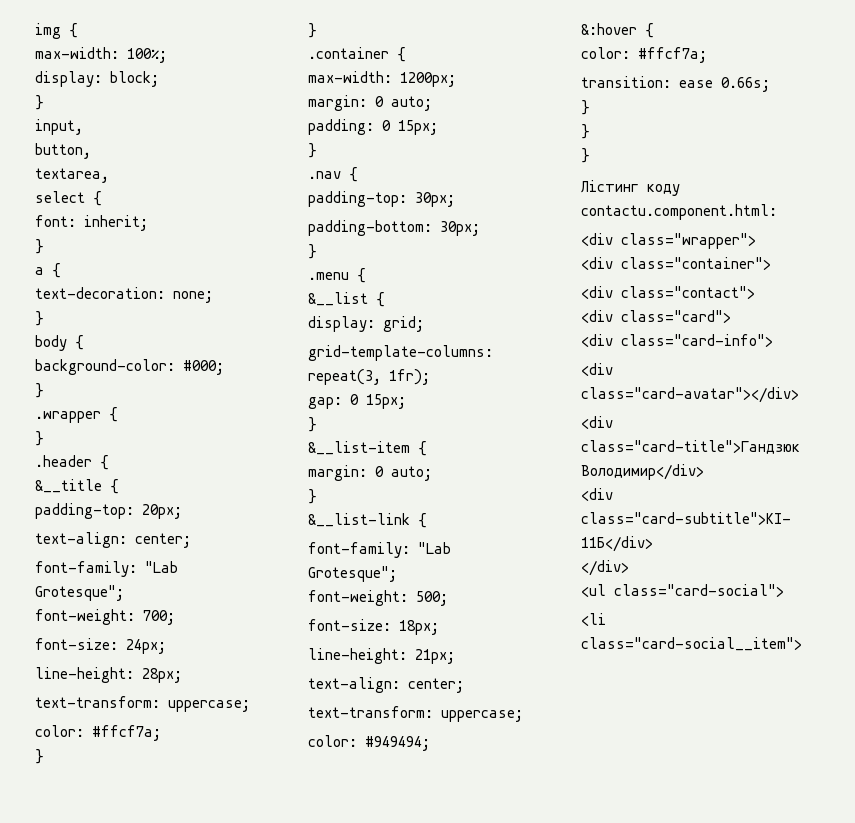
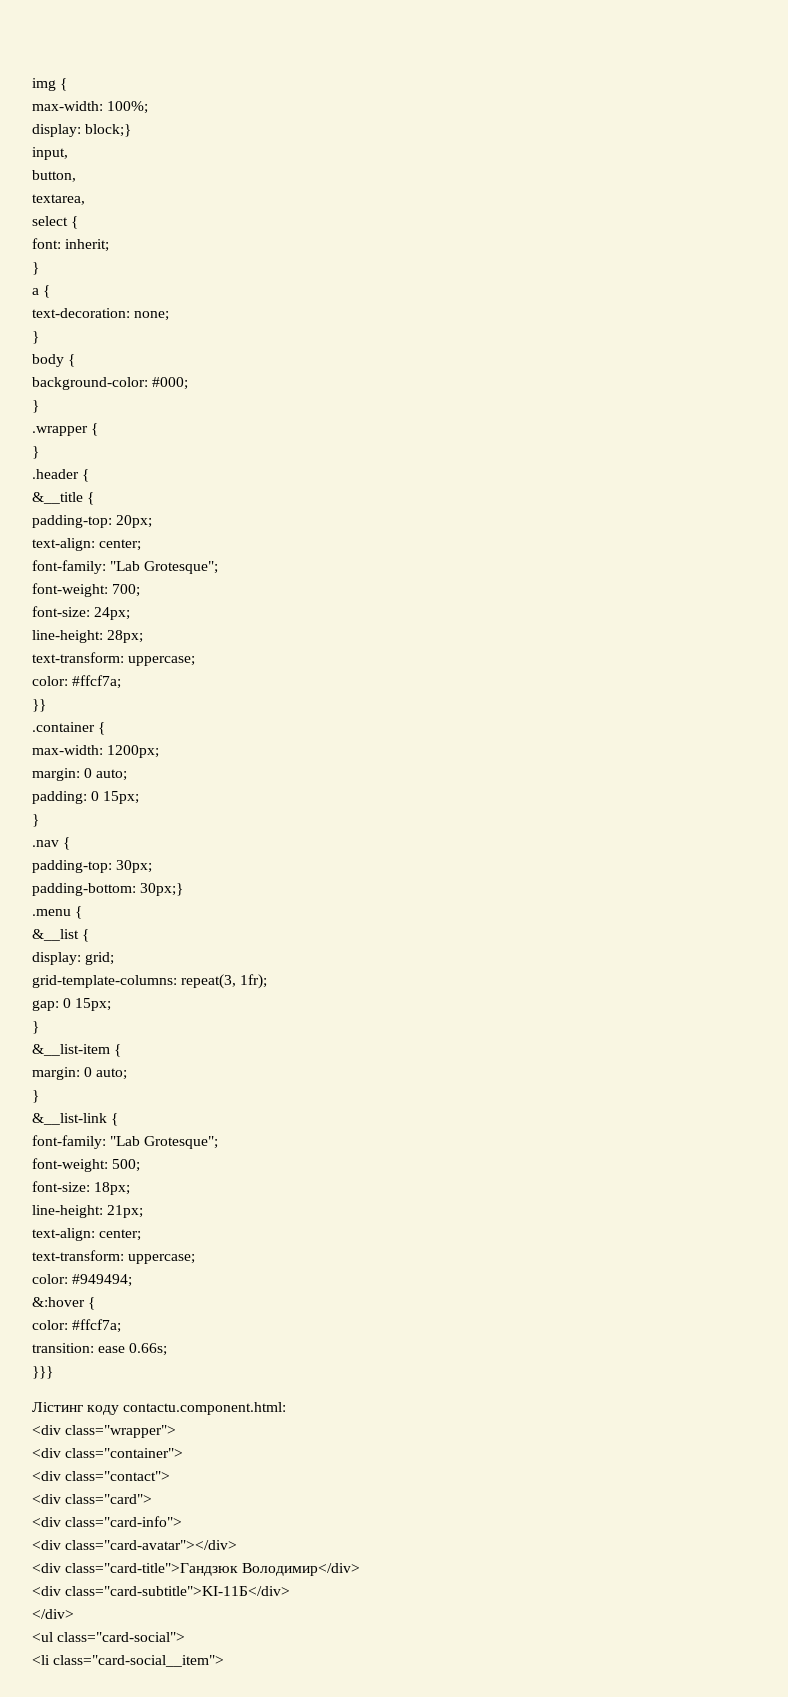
[110,71,159,87] [35,95,44,110] block; // } -> [85,124,132,137] block;}
[35,749,44,764] [308,23,317,38] } // } -> [32,699,46,712] }}
[440,221,480,236] [308,244,317,259] 30px; // } -> [140,883,184,896] 30px;}
[581,100,590,115] [581,124,590,139] [581,148,590,163] } // } // } -> [32,1366,53,1379] }}}

